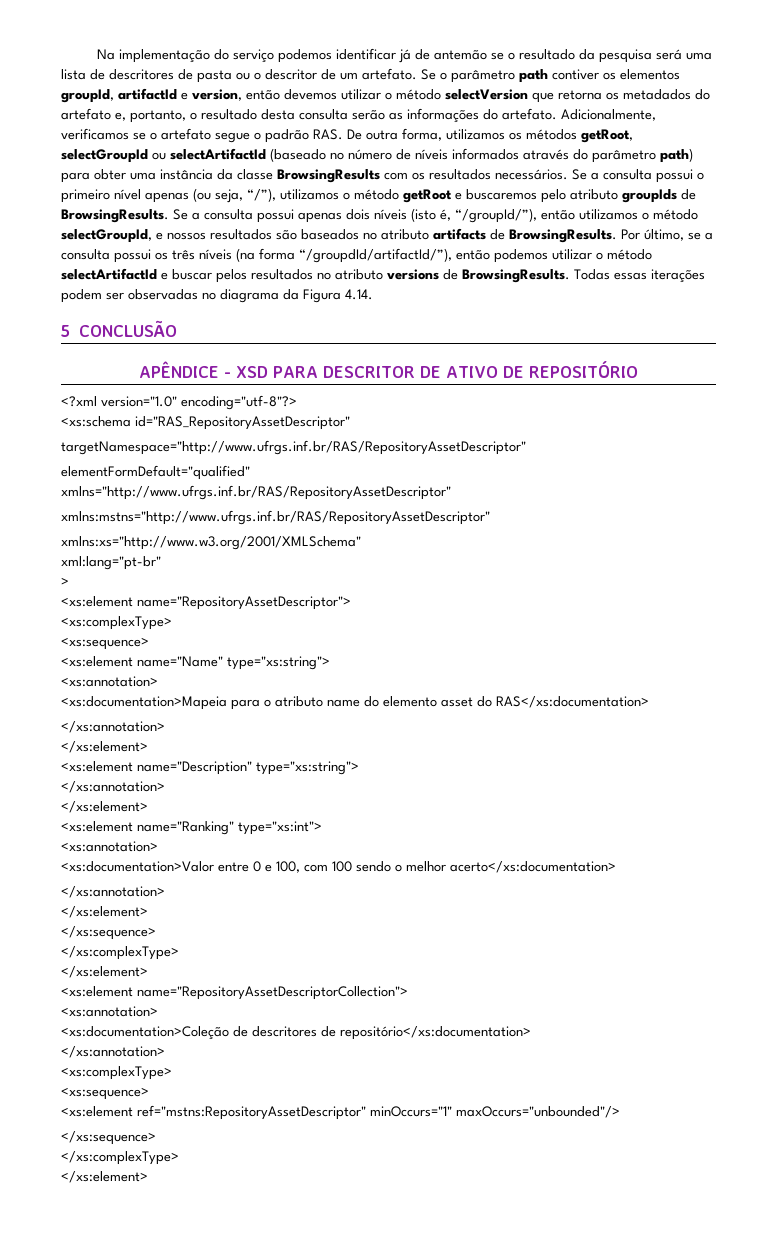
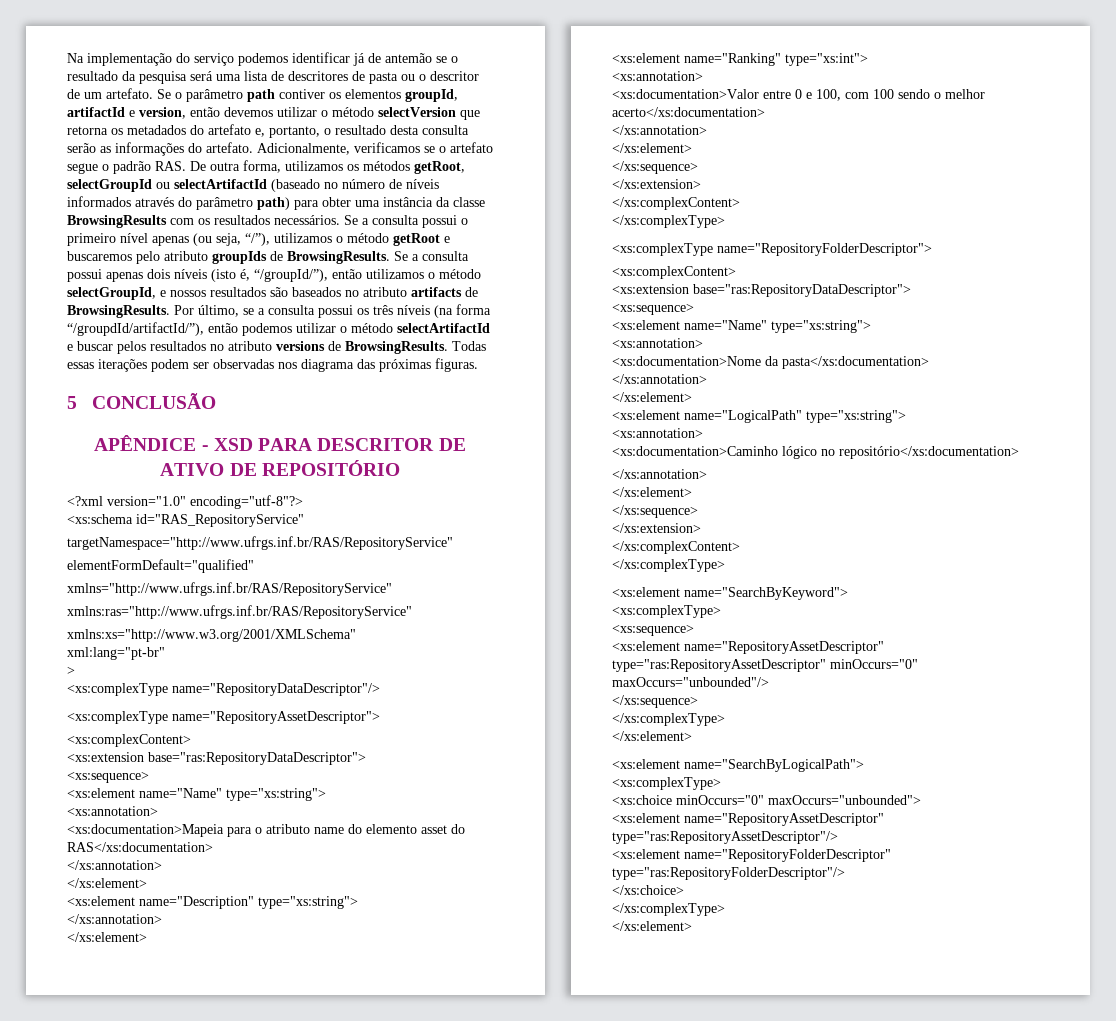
[202,289,373,303] no diagrama da Figura 4.14. -> [278,358,478,372] nos diagrama das próximas figuras.
[135,416,350,430] [61,440,526,455] id="RAS_RepositoryAssetDescriptor" // targetNamespace="http://www.ufrgs.inf.br/RAS/RepositoryAssetDescriptor" -> [136,514,304,527] [67,536,453,550] id="RAS_RepositoryService" // targetNamespace="http://www.ufrgs.inf.br/RAS/RepositoryService"
[61,485,451,500] [61,510,490,525] xmlns="http://www.ufrgs.inf.br/RAS/RepositoryAssetDescriptor" // xmlns:mstns="http://www.ufrgs.inf.br/RAS/RepositoryAssetDescriptor" -> [67,582,392,596] [67,605,412,619] xmlns="http://www.ufrgs.inf.br/RAS/RepositoryService" // xmlns:ras="http://www.ufrgs.inf.br/RAS/RepositoryService"
[61,596,351,610] [61,616,172,630] <xs:element name="RepositoryAssetDescriptor"> // <xs:complexType> -> [67,683,380,696] [67,711,380,724] [67,734,191,747] [67,752,366,765] <xs:complexType name="RepositoryDataDescriptor"/> // <xs:complexType name="RepositoryAssetDescriptor"> // <xs:complexContent> // <xs:extension base="ras:RepositoryDataDescriptor">
[61,946,179,960] [61,966,148,978] [61,986,408,1000] [61,1006,158,1017] [61,1026,531,1040] [61,1046,165,1058] [61,1066,172,1080] [61,1087,149,1100] [61,1105,452,1120] // </xs:complexType> // </xs:element> // <xs:element name="RepositoryAssetDescriptorCollection"> // <xs:annotation> // <xs:documentation>Coleção de descritores de repositório</xs:documentation> // </xs:annotation> // <xs:complexType> // <xs:sequence> // <xs:element ref="mstns:RepositoryAssetDescriptor" minOccurs="1" -> [612,179,701,189] [612,197,740,210] [612,215,725,228] [612,243,932,256] [612,266,736,279] [612,284,911,297] [612,303,694,315] [612,320,871,333] [612,338,703,348] [612,356,929,369] [612,374,707,384] [612,392,692,402] [612,410,906,423] [612,428,703,438] [612,446,1019,459] [612,469,707,479] [612,487,692,497] [612,505,698,518] [612,523,701,533] [612,541,740,554] [612,559,725,572] [612,587,848,600] [612,605,721,618] [612,624,694,636] [612,641,884,654] [612,659,918,672] // </xs:extension> // </xs:complexContent> // </xs:complexType> // <xs:complexType name="RepositoryFolderDescriptor"> // <xs:complexContent> // <xs:extension base="ras:RepositoryDataDescriptor"> // <xs:sequence> // <xs:element name="Name" type="xs:string"> // <xs:annotation> // <xs:documentation>Nome da pasta</xs:documentation> // </xs:annotation> // </xs:element> // <xs:element name="LogicalPath" type="xs:string"> // <xs:annotation> // <xs:documentation>Caminho lógico no repositório</xs:documentation> // </xs:annotation> // </xs:element> // </xs:sequence> // </xs:extension> // </xs:complexContent> // </xs:complexType> // <xs:element name="SearchByKeyword"> // <xs:complexType> // <xs:sequence> // <xs:element name="RepositoryAssetDescriptor" type="ras:RepositoryAssetDescriptor" minOccurs="0"
(148, 1177) none -> [612,759,864,772] [612,777,721,790] [612,795,921,805] [612,813,884,826] [612,831,838,844] [612,849,891,862] [612,867,845,880] [612,885,684,895] [612,903,725,916] [612,921,692,931] // <xs:element name="SearchByLogicalPath"> // <xs:complexType> // <xs:choice minOccurs="0" maxOccurs="unbounded"> // <xs:element name="RepositoryAssetDescriptor" type="ras:RepositoryAssetDescriptor"/> // <xs:element name="RepositoryFolderDescriptor" type="ras:RepositoryFolderDescriptor"/> // </xs:choice> // </xs:complexType> // </xs:element>

